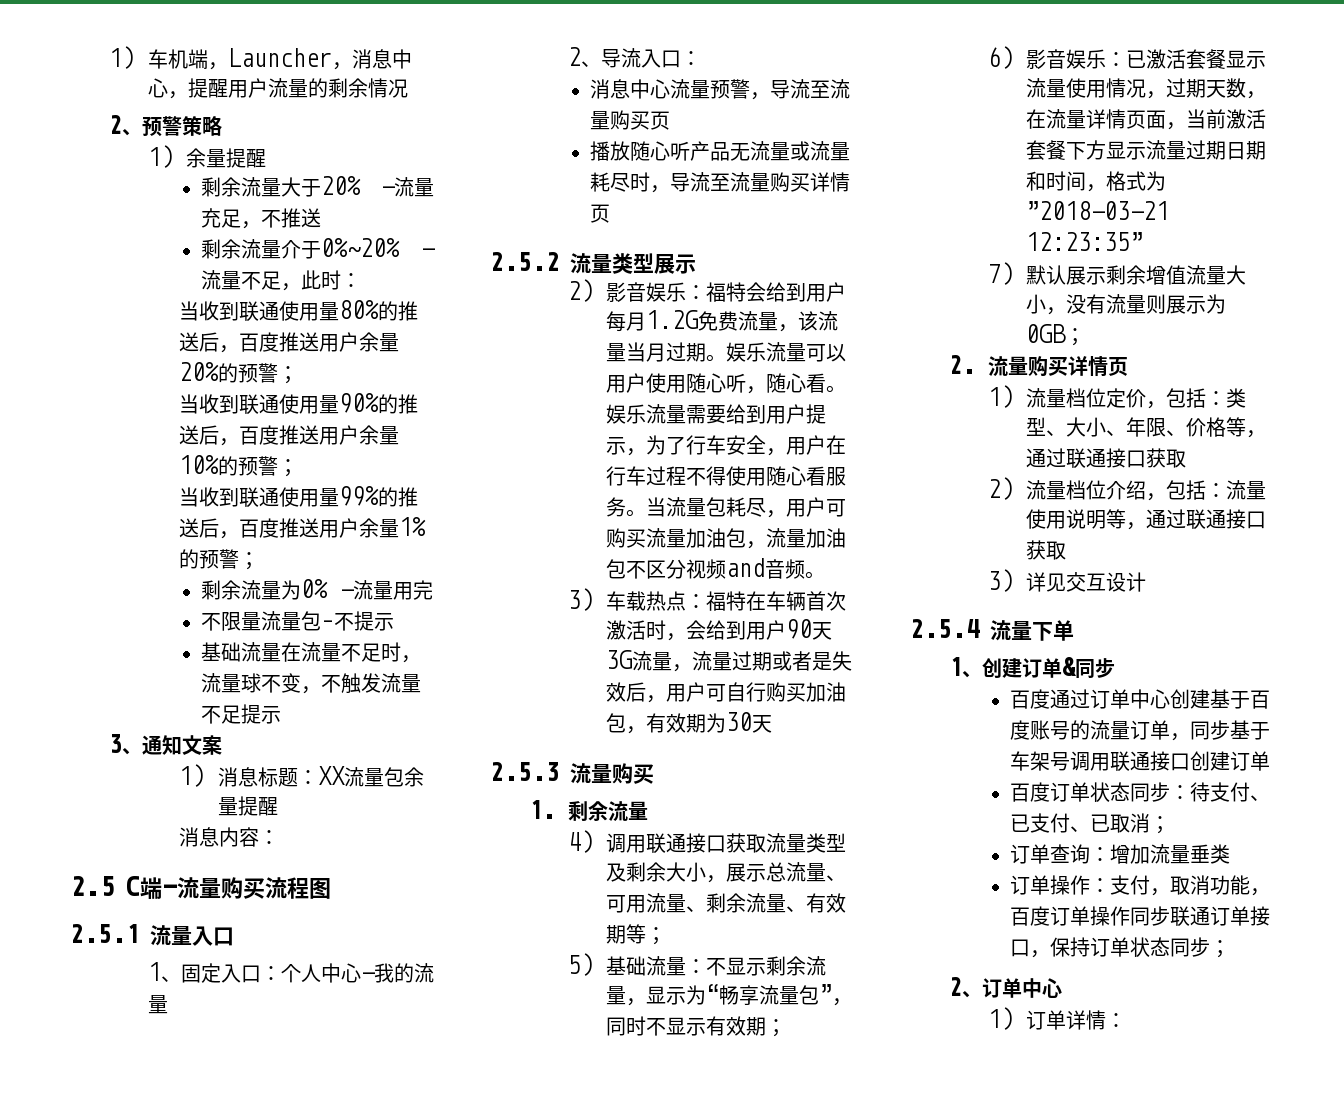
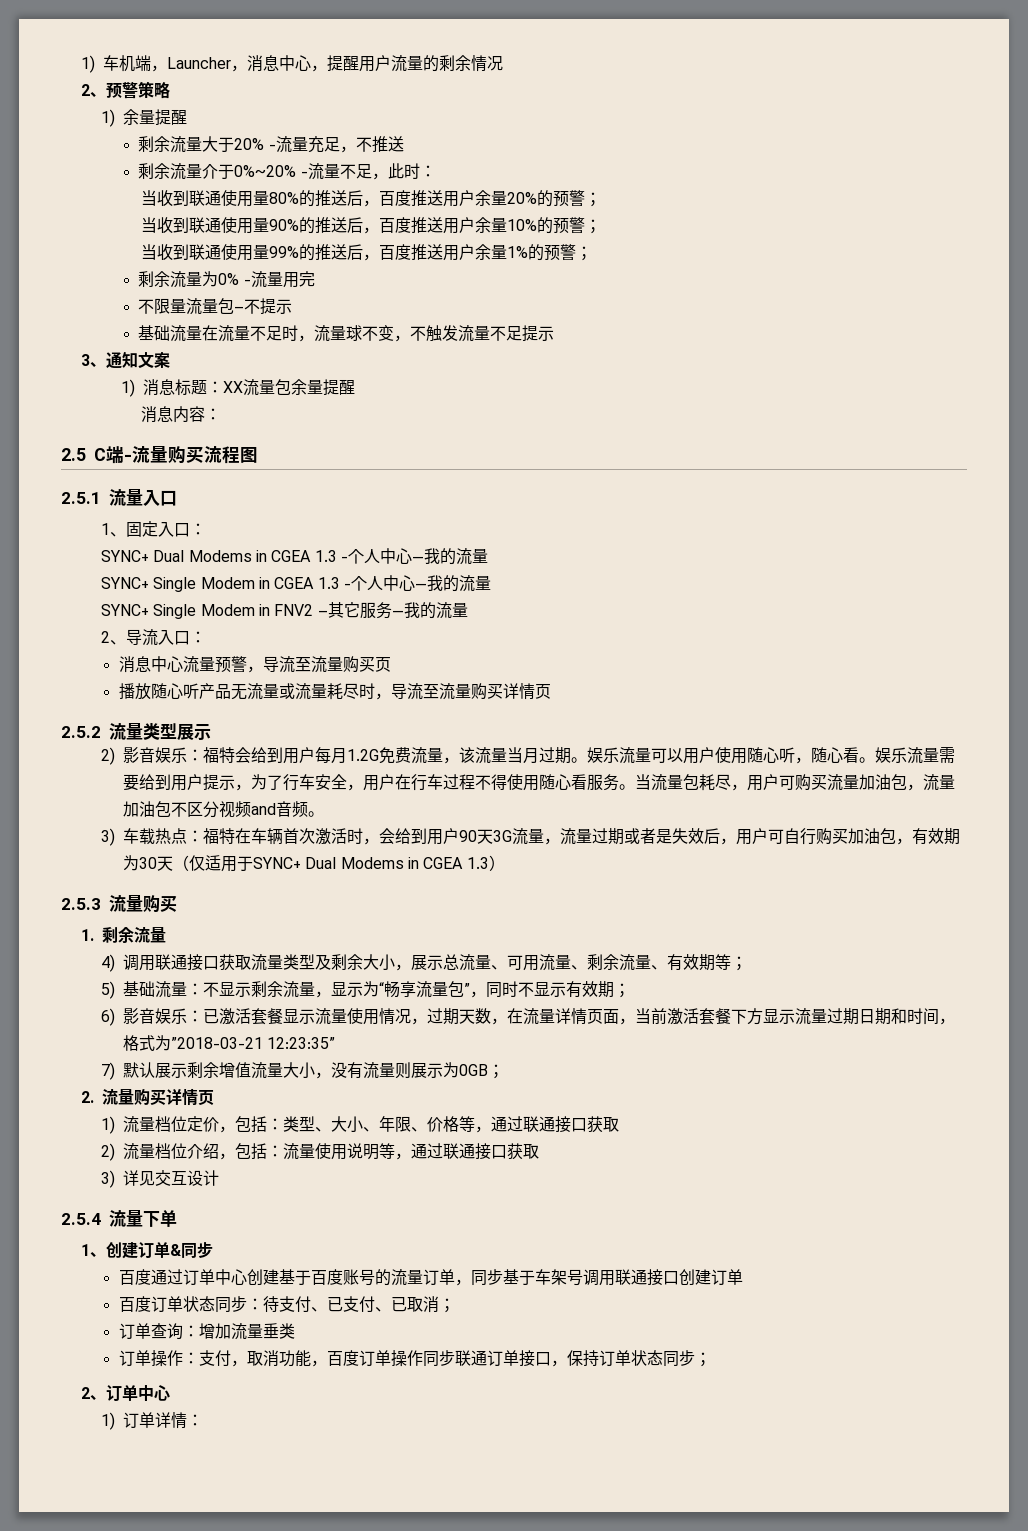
[280,963,434,983] [147,995,168,1014] 个人中心—我的流量 -> [100,548,488,565] [100,575,491,592] [100,602,468,619] // SYNC+ Dual Modems in CGEA 1.3 -个人中心—我的流量 // SYNC+ Single Modem in CGEA 1.3 -个人中心—我的流量 // SYNC+ Single Modem in FNV2 –其它服务—我的流量
(773, 724) none -> [172,855,505,872] （仅适用于SYNC+ Dual Modems in CGEA 1.3）

